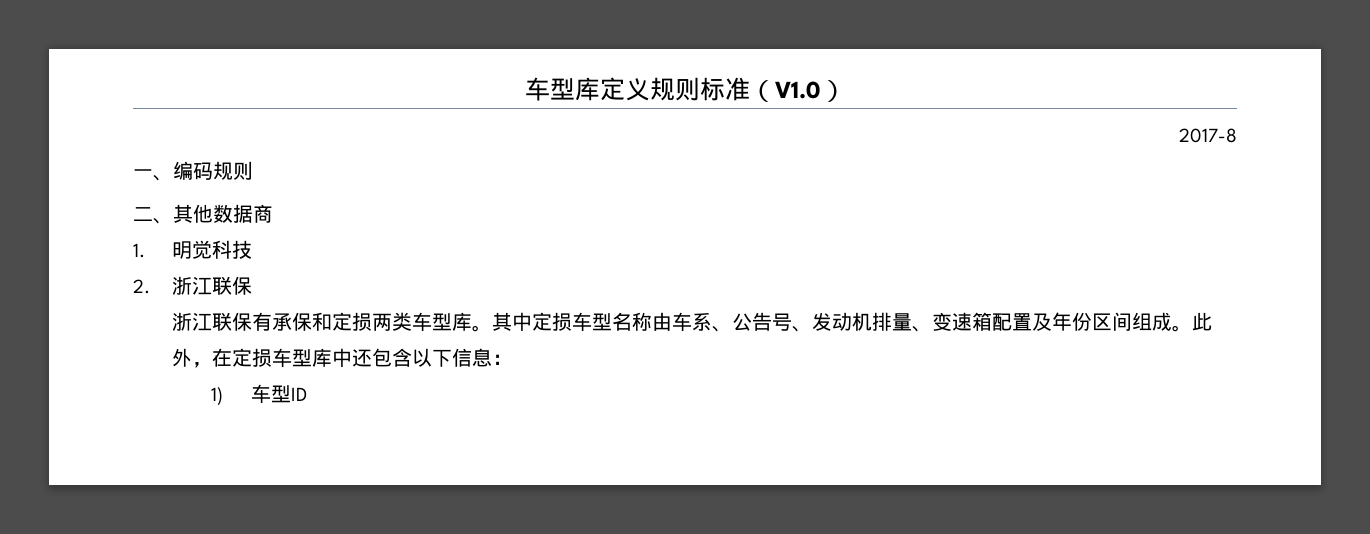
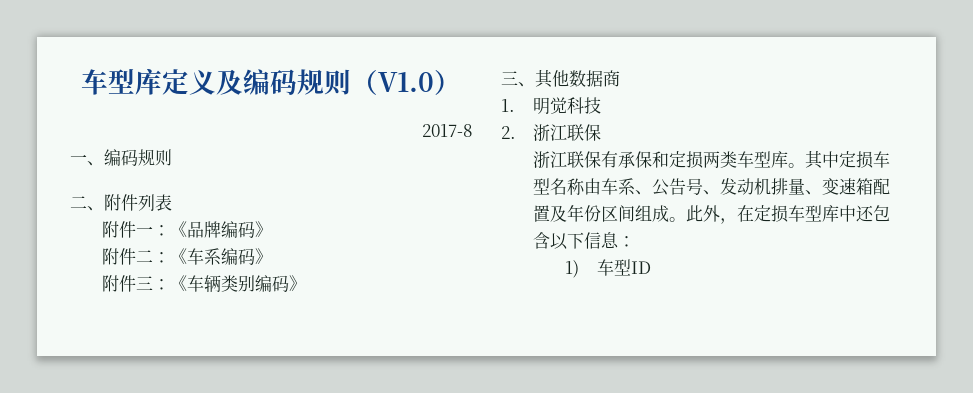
[649,77,750,101] 规则标准 -> [216,69,351,96] 及编码规则
(173, 221) none -> [104,194,172,211] [102,221,273,238] [102,248,273,265] [102,275,307,293] [501,71,535,87] 附件列表 // 附件一：《品牌编码》 // 附件二：《车系编码》 // 附件三：《车辆类别编码》 // 三、

